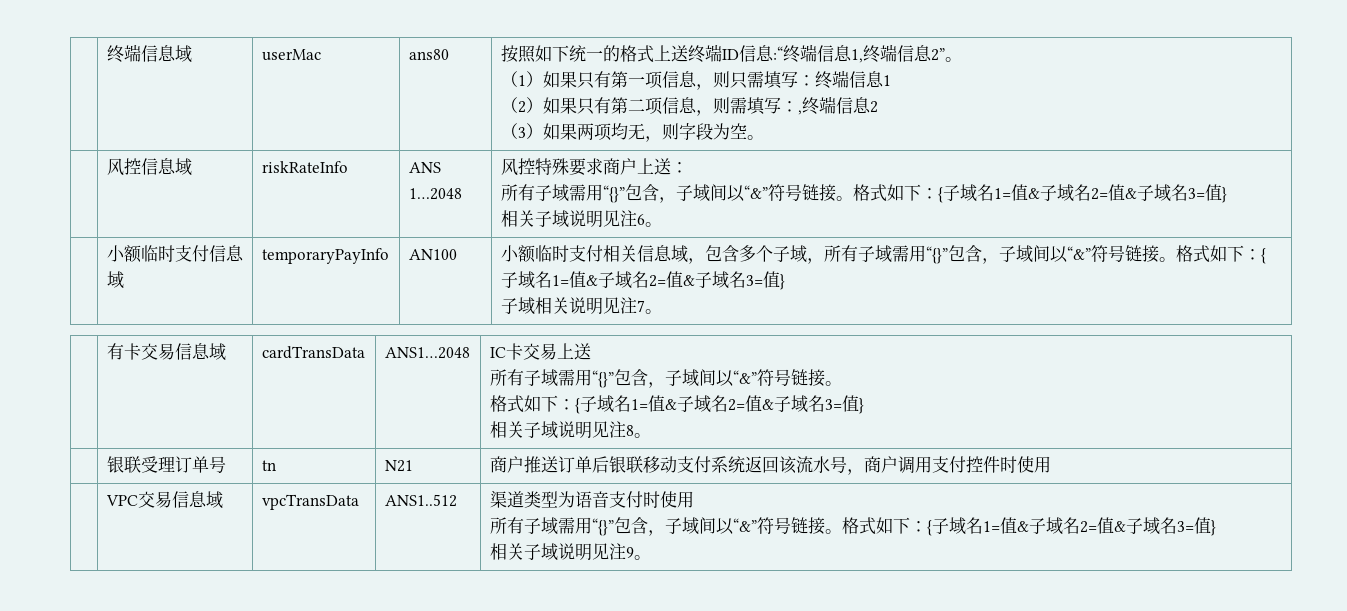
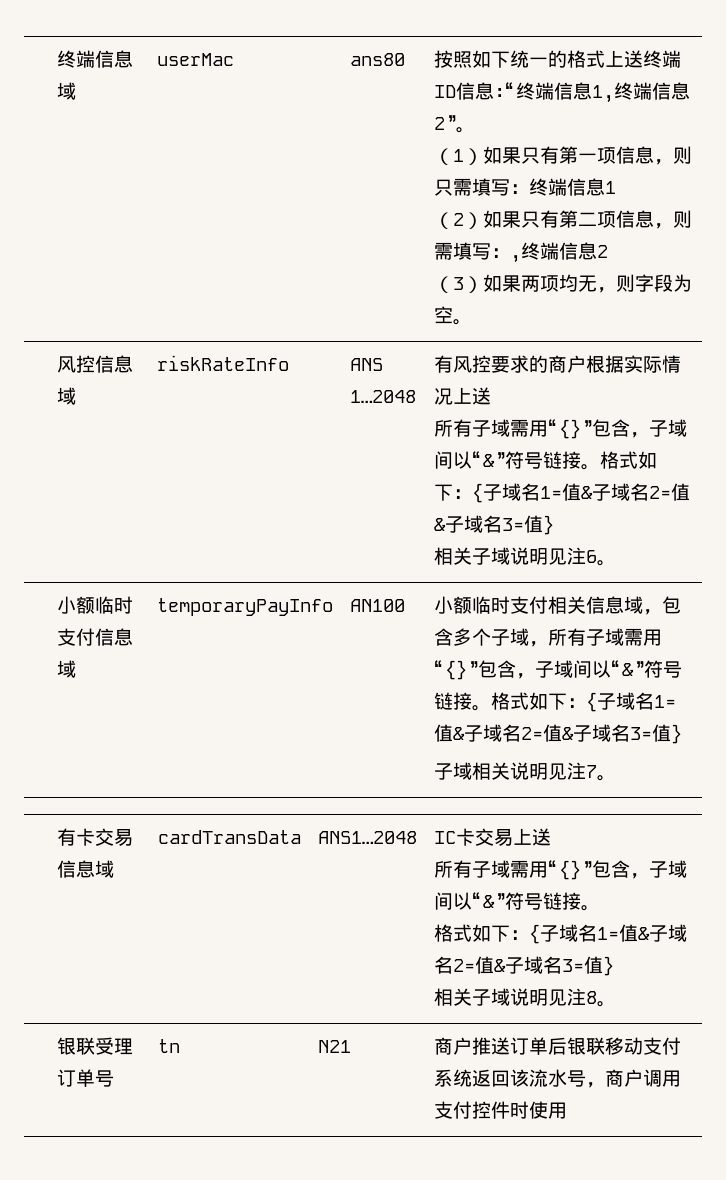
[500,158,688,176] 风控特殊要求商户上送： -> [433,355,681,373] [433,387,491,405] 有风控要求的商户根据实际情况上送
[105,491,223,509] [261,494,359,510] [384,494,457,507] [489,491,694,508] [489,517,1216,536] [489,543,651,561] // | VPC交易信息域 | vpcTransData | ANS1..512 | 渠道类型为语音支付时使用 // 所有子域需用“{}”包含，子域间以“&”符号链接。格式如下：{子域名1=值&子域名2=值&子域名3=值} // 相关子域说明见注9。 -> (567, 1110) none

